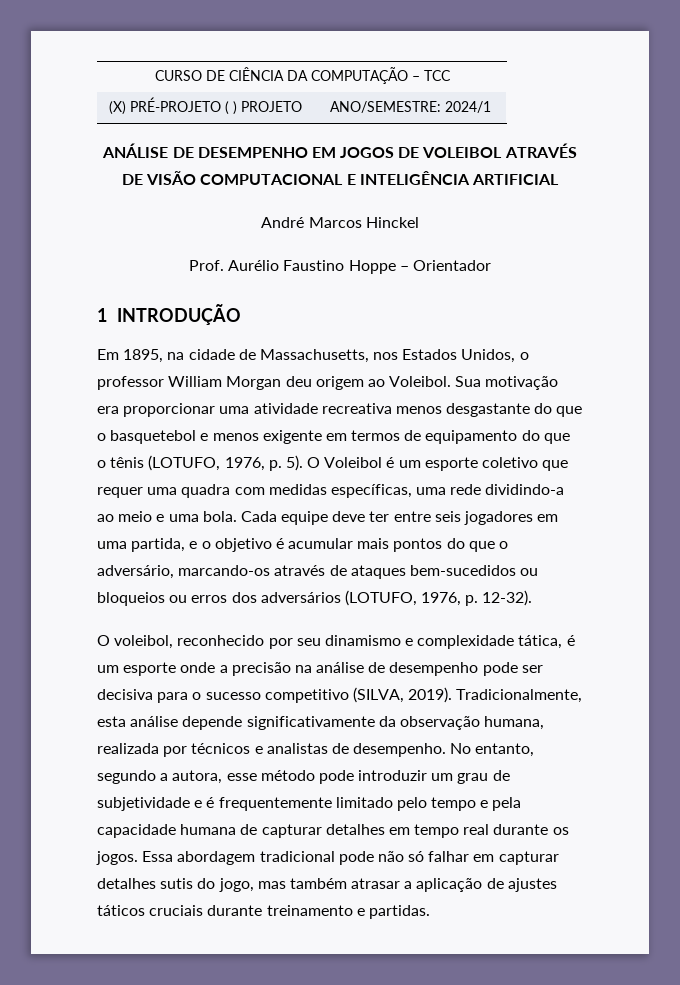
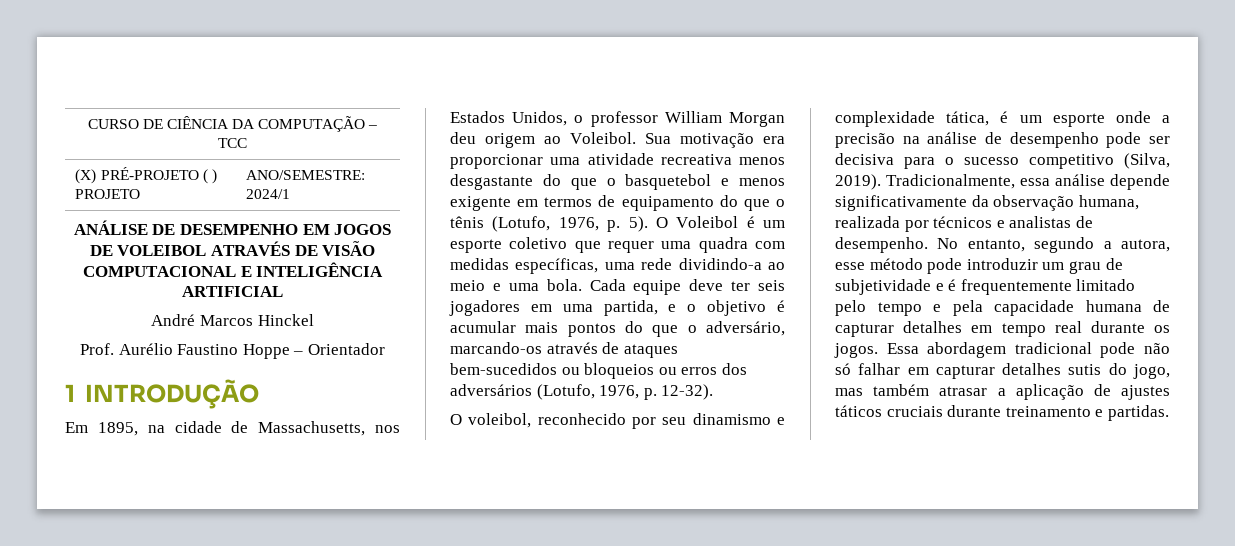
[148,455,221,471] (LOTUFO, -> [492,216,551,232] (Lotufo,
[393,511,431,522] entre -> (751, 286) none
[344,590,417,606] (LOTUFO, -> [536,384,595,400] (Lotufo,
[352,687,404,703] (SILVA, -> [1124,153,1170,169] (Silva,
[97,716,126,727] esta -> [1020,178,1050,186] essa

